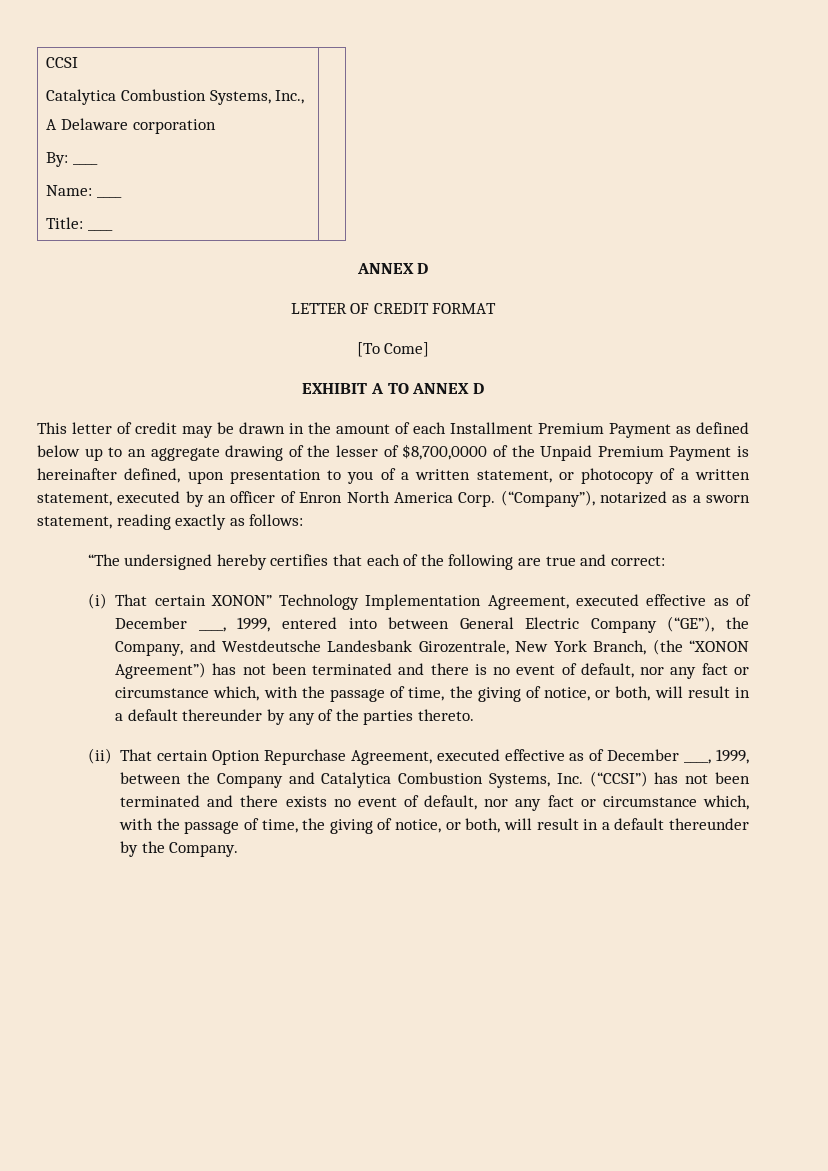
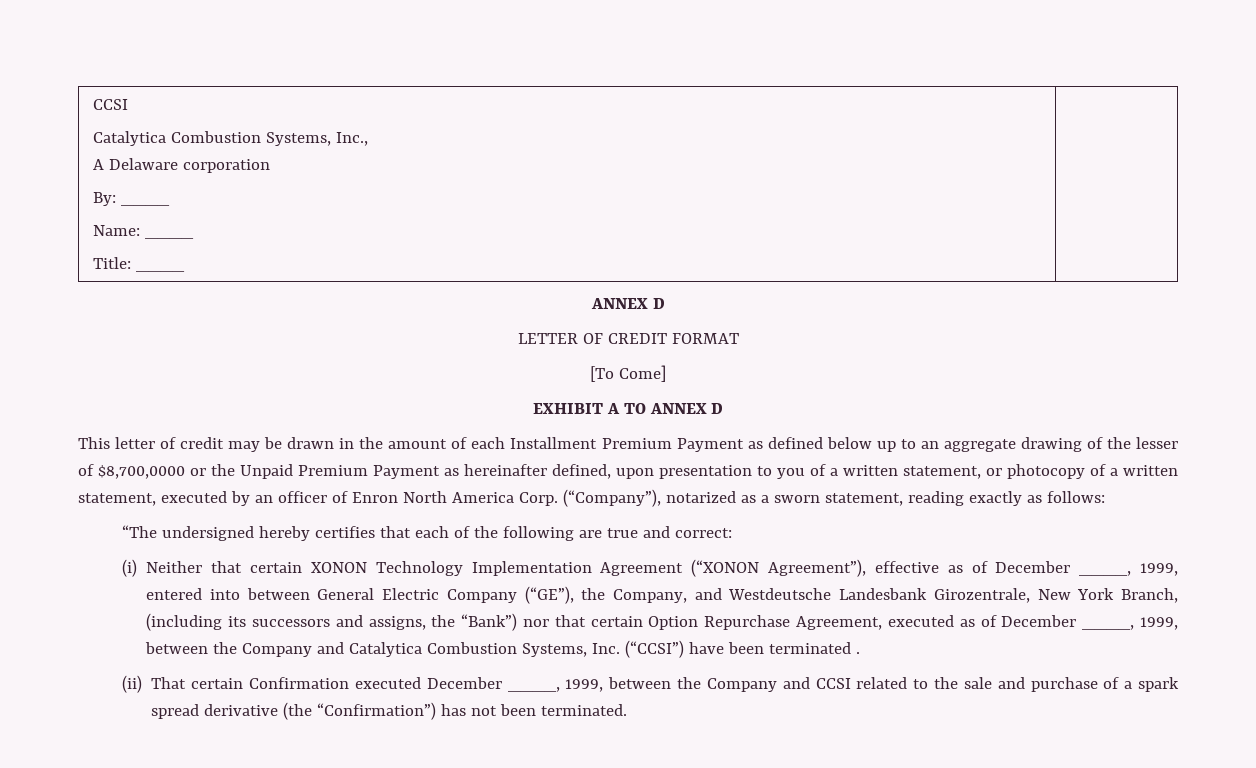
[492,445,508,457] of -> [190,468,206,476] or
[737,446,749,457] is -> [444,468,459,476] as
[115,594,640,610] That certain XONON” Technology Implementation Agreement, executed -> [146,559,867,577] Neither that certain XONON Technology Implementation Agreement (“XONON Agreement”),
[652,639,750,655] [115,662,750,679] [115,686,750,702] [115,709,474,725] [87,748,153,764] (the “XONON Agreement”) has not been terminated and there is no event of default, nor any fact or circumstance which, with the passage of time, the giving of notice, or both, will result in a default thereunder by any of the parties thereto. // (ii) That -> [146,613,586,631] (including its successors and assigns, the “Bank”) nor that
[504,749,565,761] effective -> (954, 621) none
[654,772,750,784] [120,795,749,811] [119,818,749,834] [120,841,239,857] has not been terminated and there exists no event of default, nor any fact or circumstance which, with the passage of time, the giving of notice, or both, will result in a default thereunder by the Company. -> [689,642,861,654] [122,675,1179,693] [151,702,628,720] have been terminated . // (ii) That certain Confirmation executed December ____, 1999, between the Company and CCSI related to the sale and purchase of a spark spread derivative (the “Confirmation”) has not been terminated.

